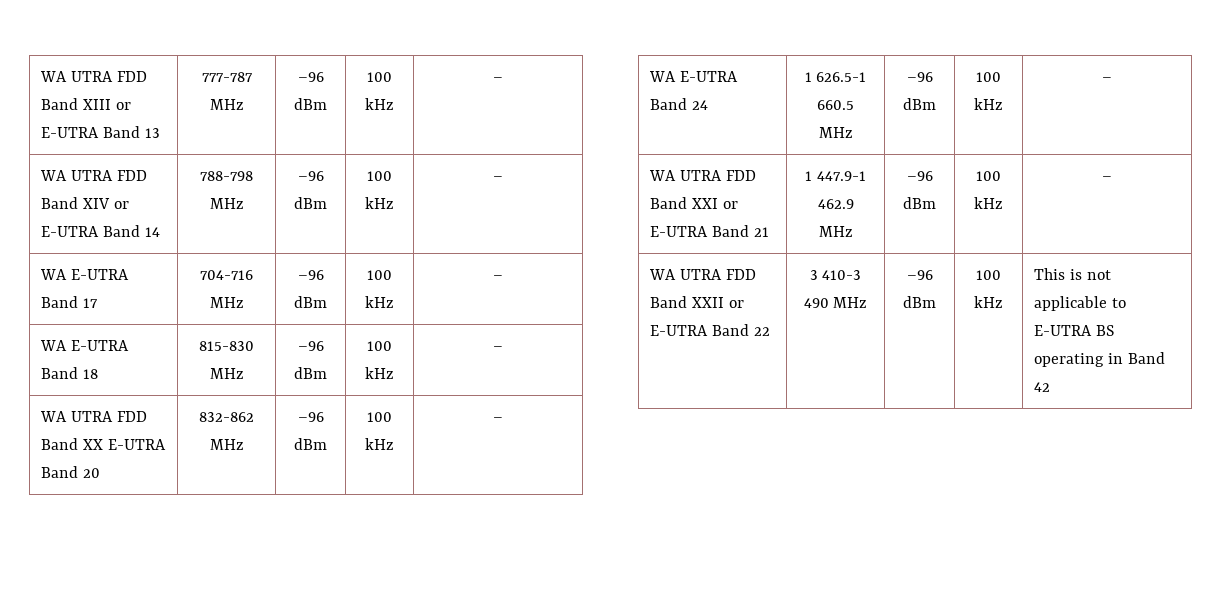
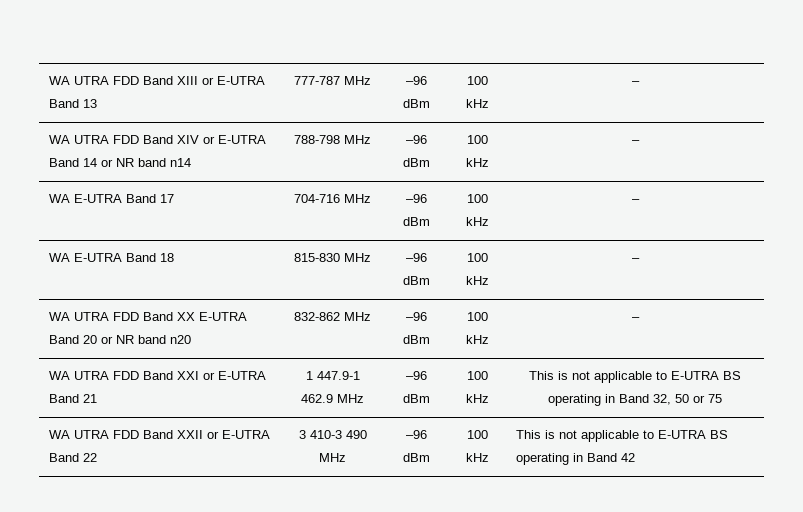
(161, 232) none -> [100,158,191,167] or NR band n14
(101, 473) none -> [100,335,191,344] or NR band n20
[649,71,739,82] [650,98,709,110] [804,72,867,82] [817,100,854,110] [818,127,853,138] [906,72,933,82] [903,98,936,110] [976,72,1001,82] [974,98,1003,110] [1102,77,1112,82] // WA E-UTRA Band 24 | 1 626.5-1 660.5 MHz | –96 dBm | 100 kHz | – -> (640, 319) none
[1102,176,1112,181] – -> [529,371,741,383] [548,394,722,406] This is not applicable to E-UTRA BS operating in Band 32, 50 or 75

